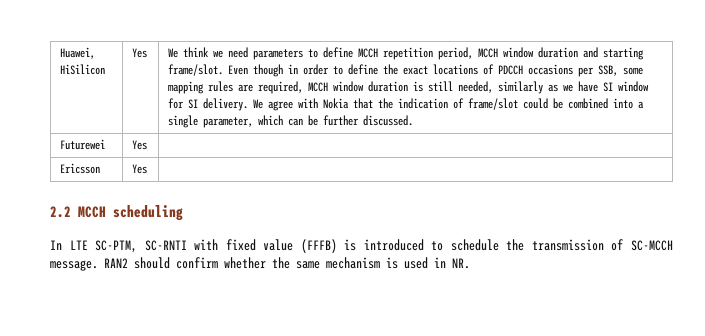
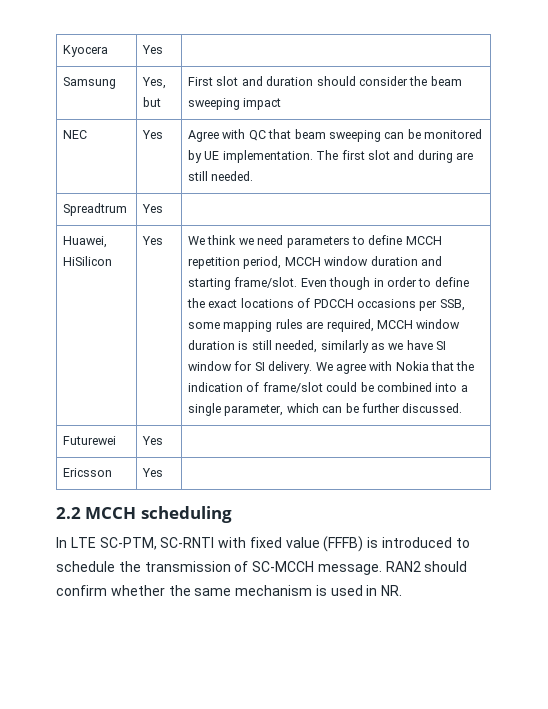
(60, 53) none -> [63,45,109,57] [142,45,164,54] [63,77,117,89] [142,77,167,89] [143,97,162,107] [188,76,462,86] [188,98,282,110] [63,130,88,139] [142,130,164,139] [188,129,483,142] [188,150,474,163] [188,171,254,181] [63,203,128,216] [142,204,164,213] Kyocera | Yes | // Samsung | Yes, but | First slot and duration should consider the beam sweeping impact // NEC | Yes | Agree with QC that beam sweeping can be monitored by UE implementation. The first slot and during are still needed. // Spreadtrum | Yes | //

